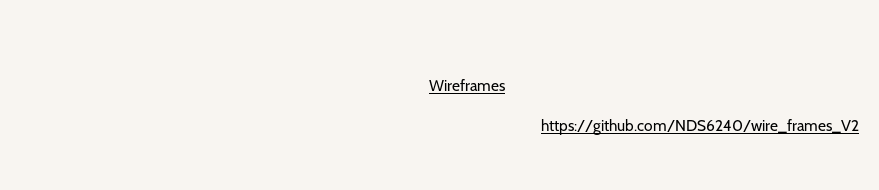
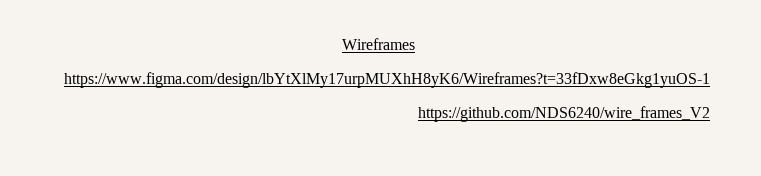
(505, 85) none -> [64,72,710,88] // https://www.figma.com/design/lbYtXlMy17urpMUXhH8yK6/Wireframes?t=33fDxw8eGkg1yuOS-1

